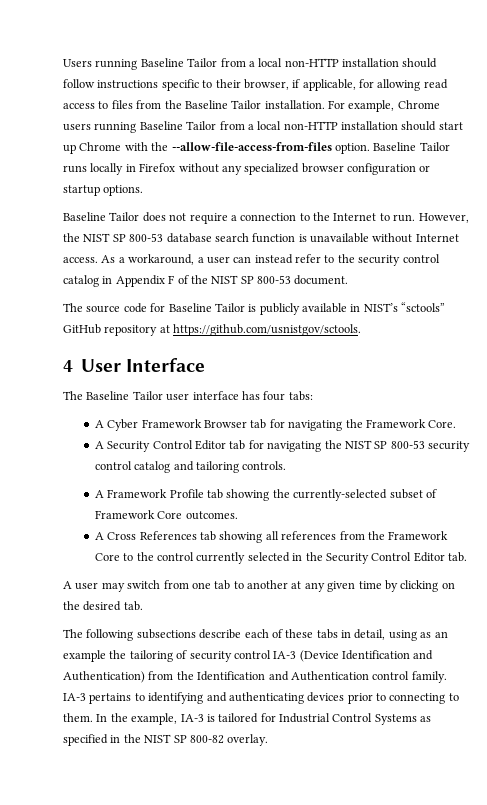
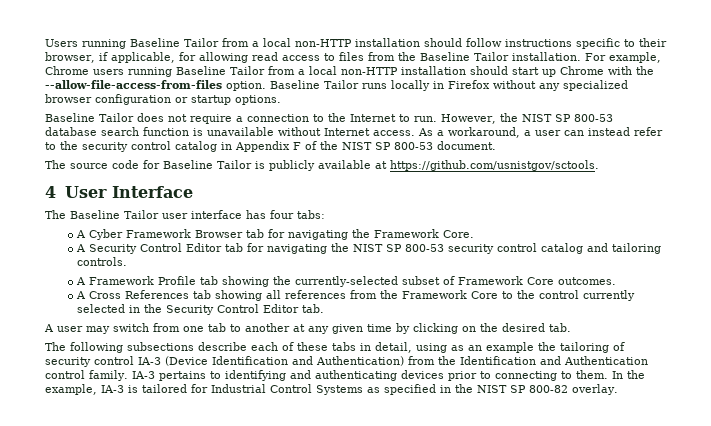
[350,302,446,312] [63,324,158,336] in NIST’s “sctools” GitHub repository -> (371, 164) none

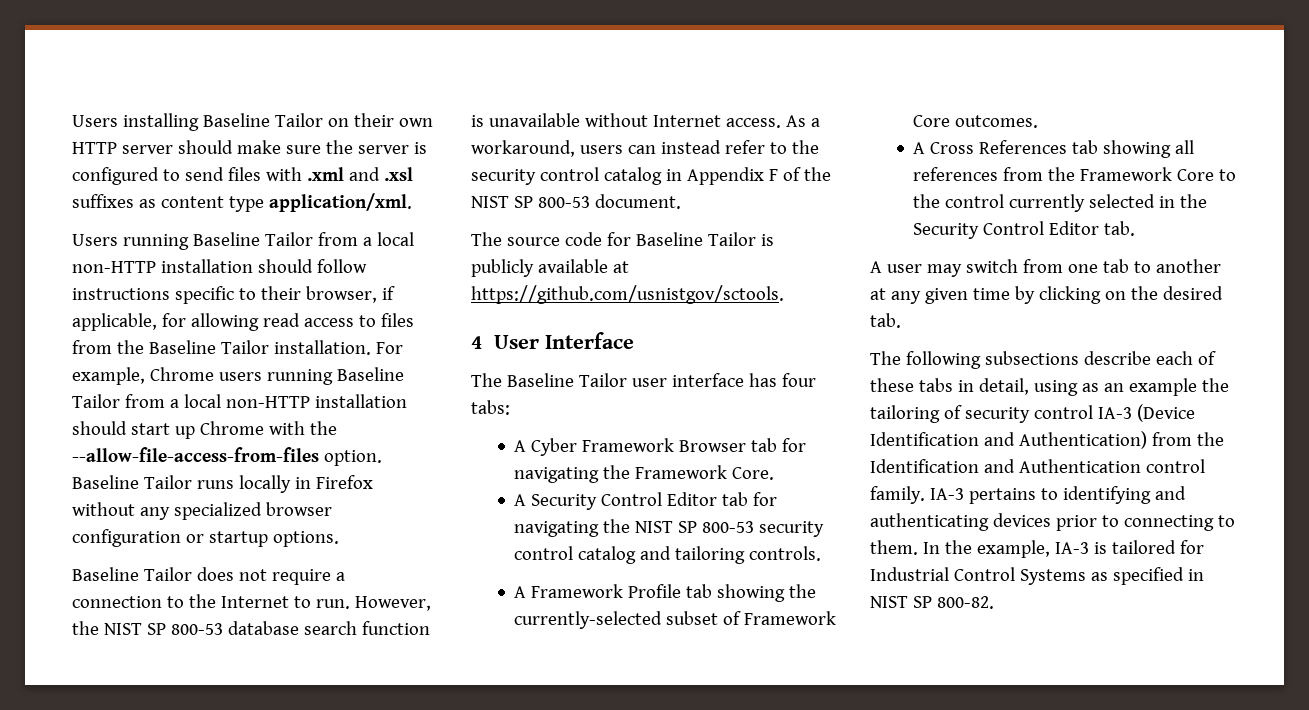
[45,39,78,47] Users -> [72,113,433,131] [72,140,427,154] [72,167,413,185] [72,193,412,212] [72,234,118,246] Users installing Baseline Tailor on their own HTTP server should make sure the server is configured to send files with .xml and .xsl suffixes as content type application/xml. // Users
[524,130,561,136] a user -> [579,145,623,154] users
[455,384,618,395] the NIST SP 800-82 overlay. -> [870,596,994,609] NIST SP 800-82.

